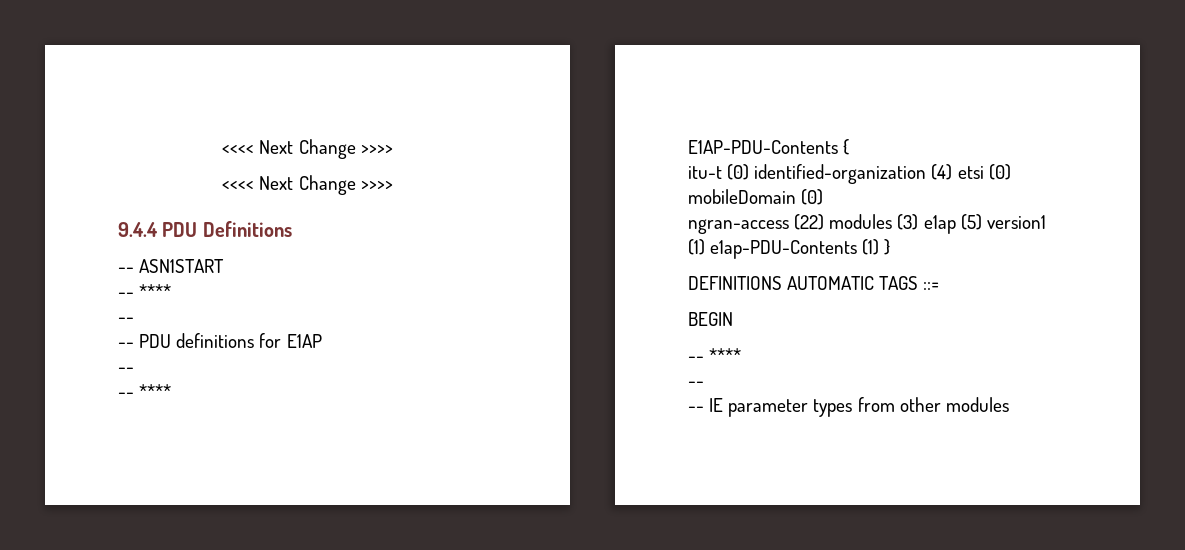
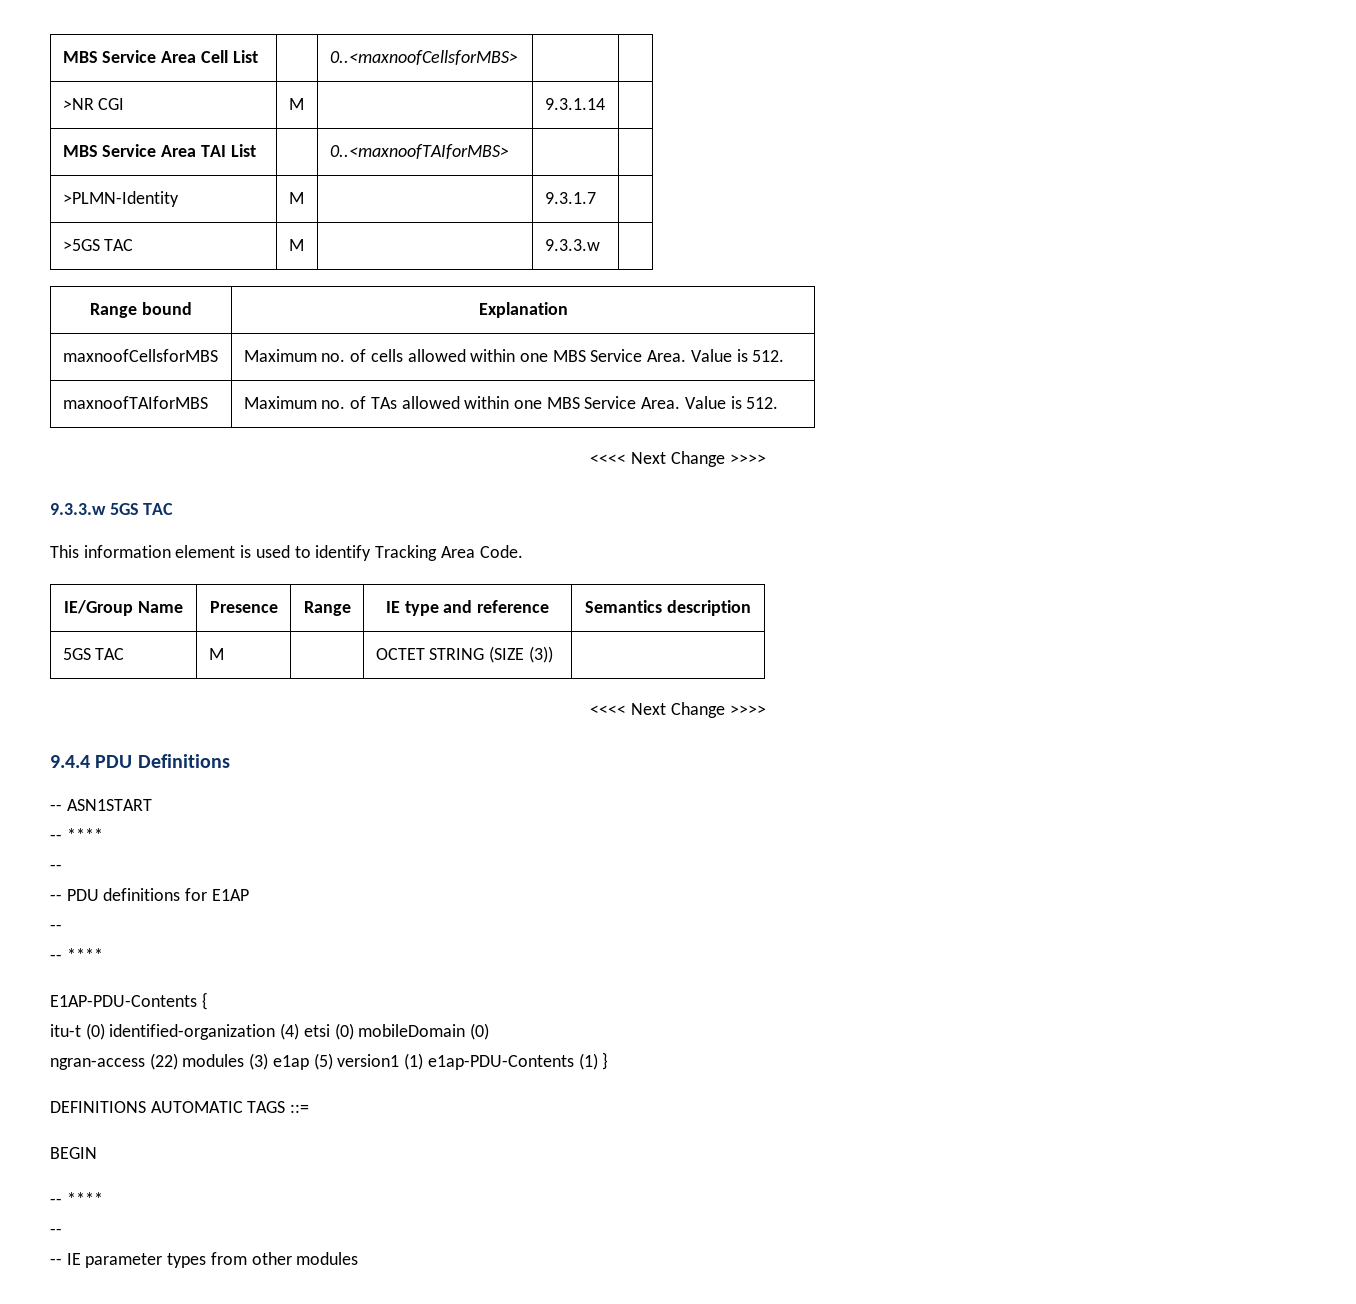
[222,139,393,159] <<<< Next Change >>>> -> [62,50,258,63] [329,50,518,65] [62,98,125,110] [288,98,304,110] [544,98,605,110] [62,144,256,157] [329,144,509,159] [62,191,179,207] [288,192,304,204] [544,192,596,204] [62,239,134,251] [288,239,304,251] [544,239,600,251] [90,302,192,318] [478,302,568,318] [62,349,218,362] [243,349,785,362] [62,396,208,409] [243,396,779,409] [590,451,766,467] [50,503,174,515] [50,545,523,561] [64,600,183,616] [209,601,278,613] [303,601,351,616] [385,600,550,616] [585,600,751,616] [62,648,125,660] [208,648,224,660] [375,646,553,663] MBS Service Area Cell List | | 0..<maxnoofCellsforMBS> | | // >NR CGI | M | | 9.3.1.14 | // MBS Service Area TAI List | | 0..<maxnoofTAIforMBS> | | // >PLMN-Identity | M | | 9.3.1.7 | // >5GS TAC | M | | 9.3.3.w | // Range bound | Explanation // maxnoofCellsforMBS | Maximum no. of cells allowed within one MBS Service Area. Value is 512. // maxnoofTAIforMBS | Maximum no. of TAs allowed within one MBS Service Area. Value is 512. // <<<< Next Change >>>> // 9.3.3.w 5GS TAC // This information element is used to identify Tracking Area Code. // IE/Group Name | Presence | Range | IE type and reference | Semantics description // 5GS TAC | M | | OCTET STRING (SIZE (3)) |

